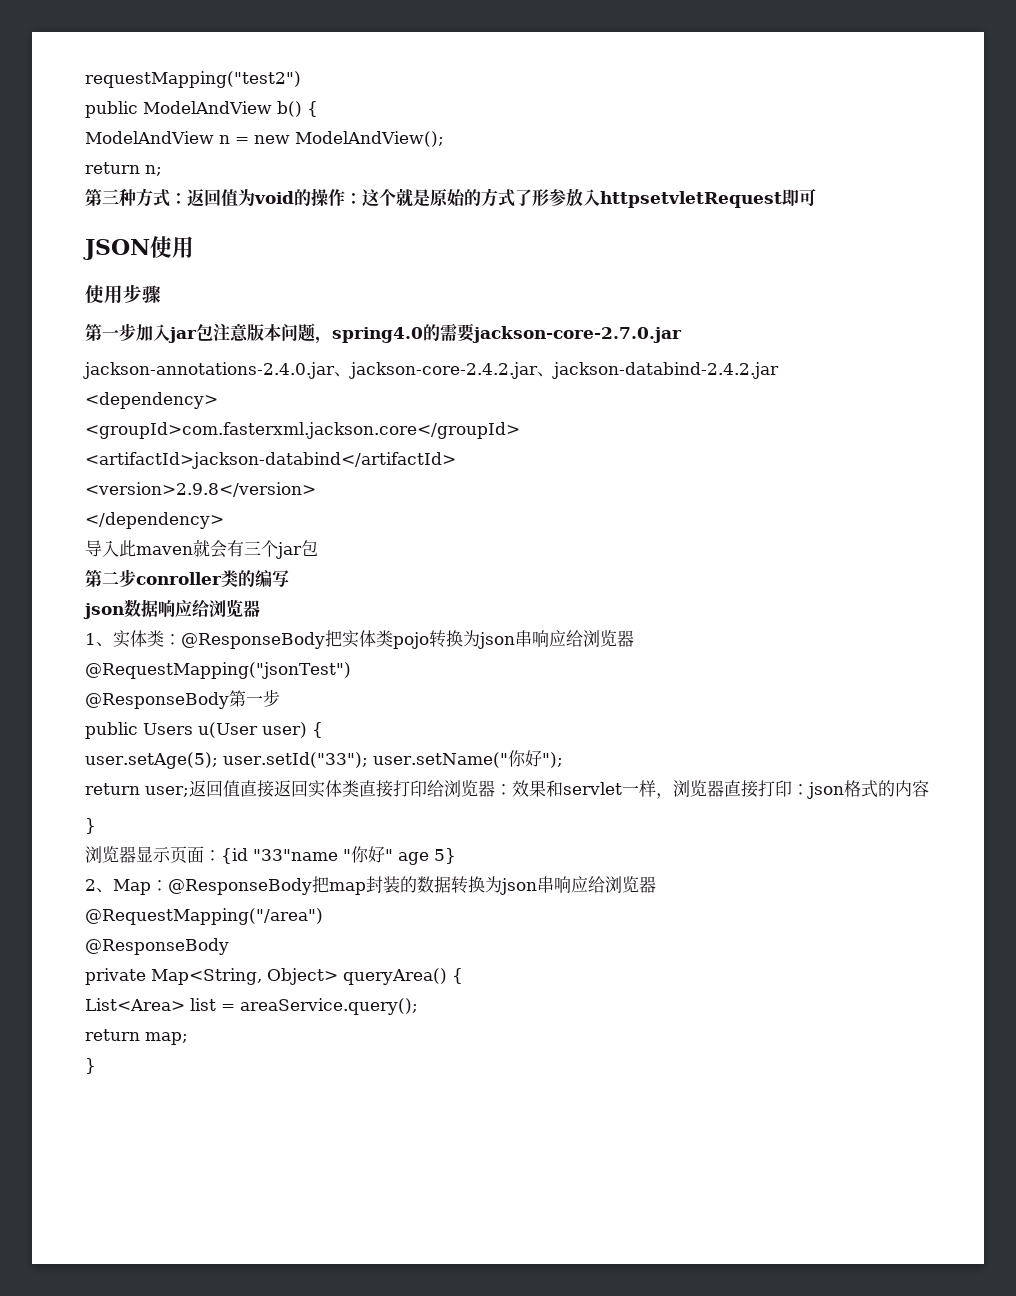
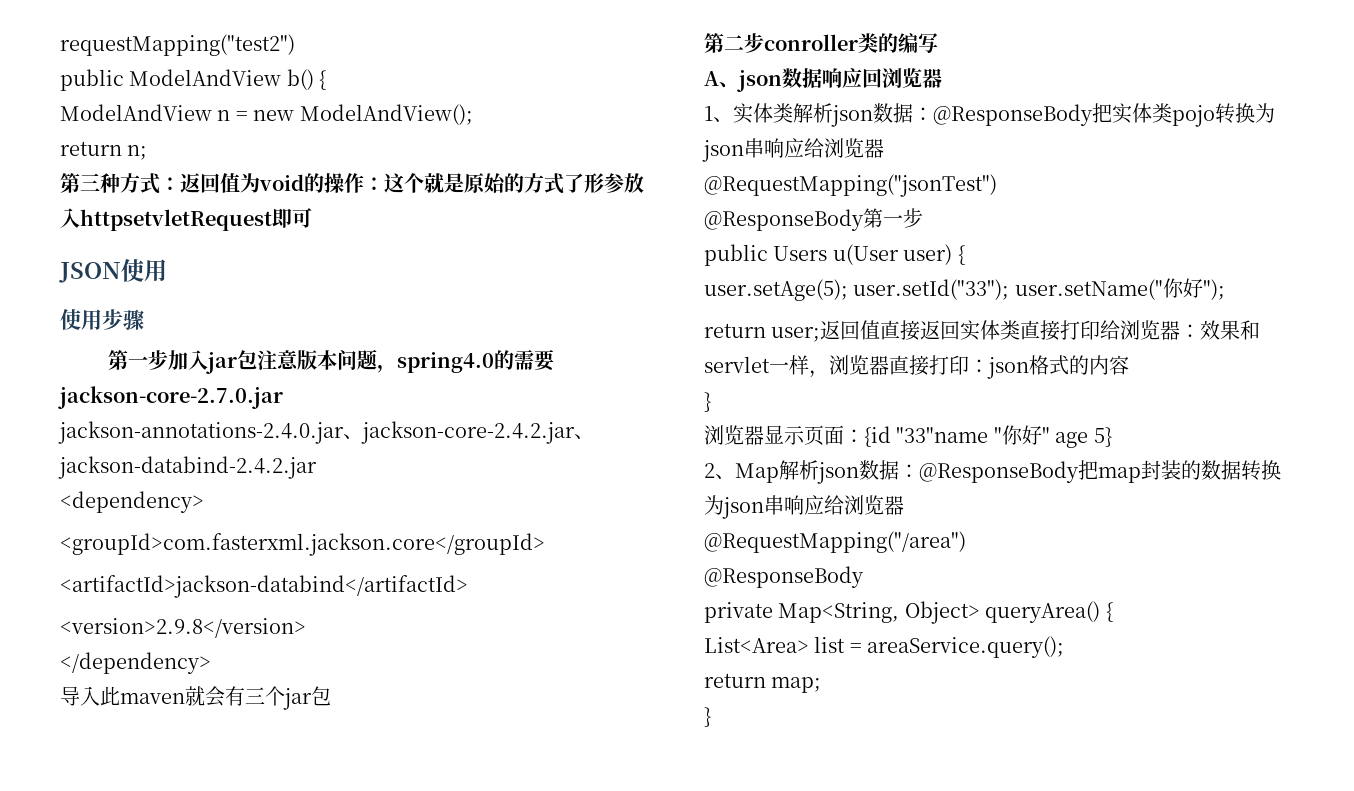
(289, 578) none -> [704,71,739,88] A、
[192,599,209,617] 给 -> [862,68,882,88] 回
(164, 638) none -> [793,103,913,127] 解析json数据
(151, 887) none -> [779,460,899,484] 解析json数据

